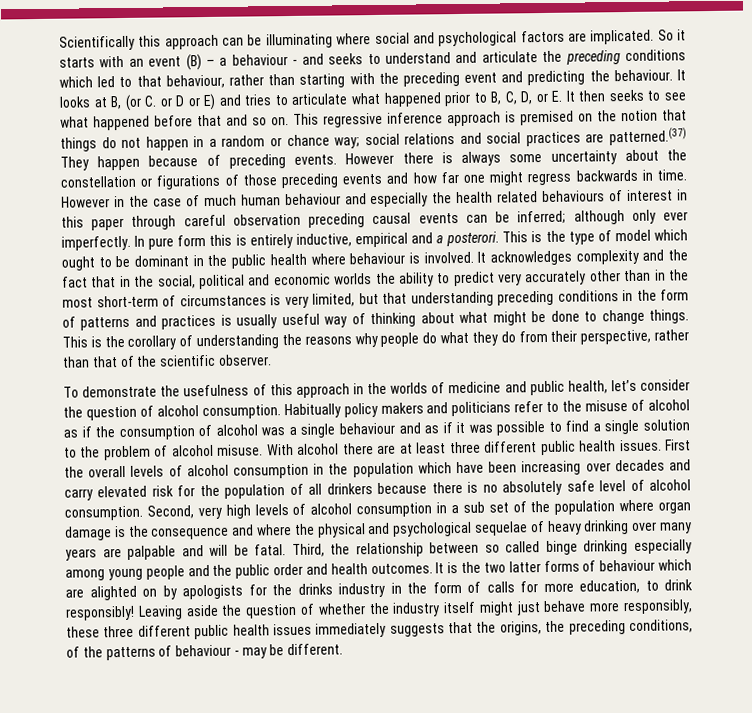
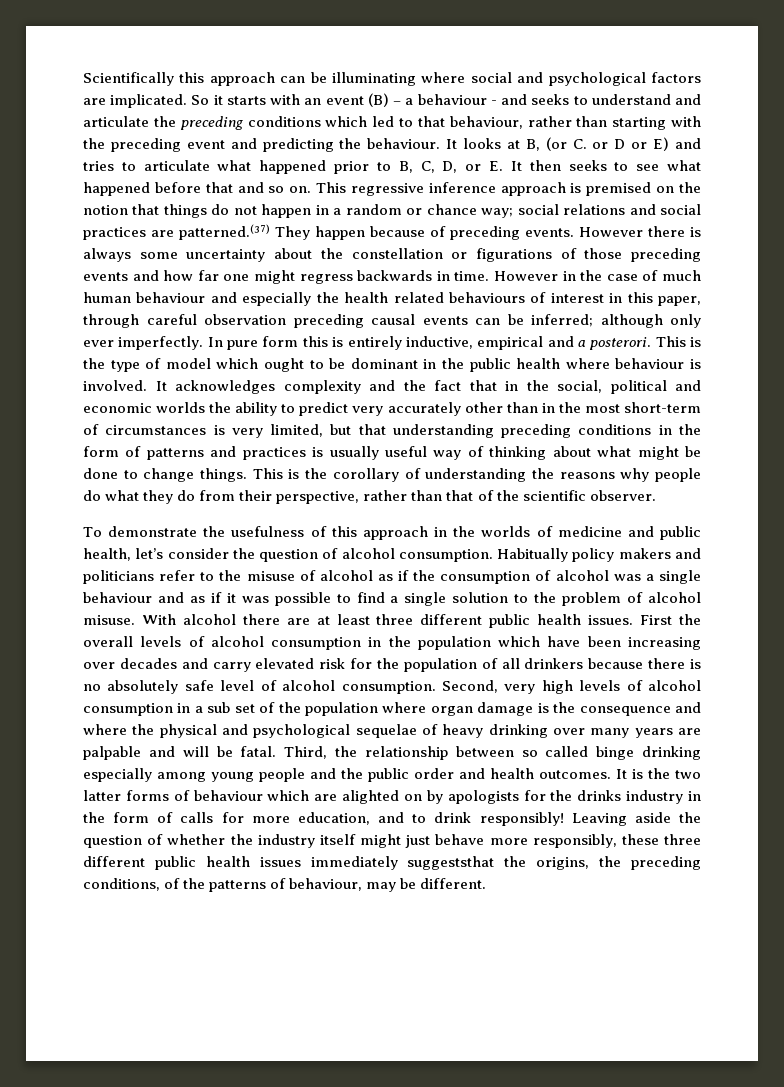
[91,217,125,231] paper -> [657,296,701,306] paper,
(640, 586) none -> [378,812,405,823] and
[389,621,474,637] suggests that -> [407,856,495,870] suggeststhat
[175,644,239,657] behaviour - -> [289,878,363,891] behaviour,

